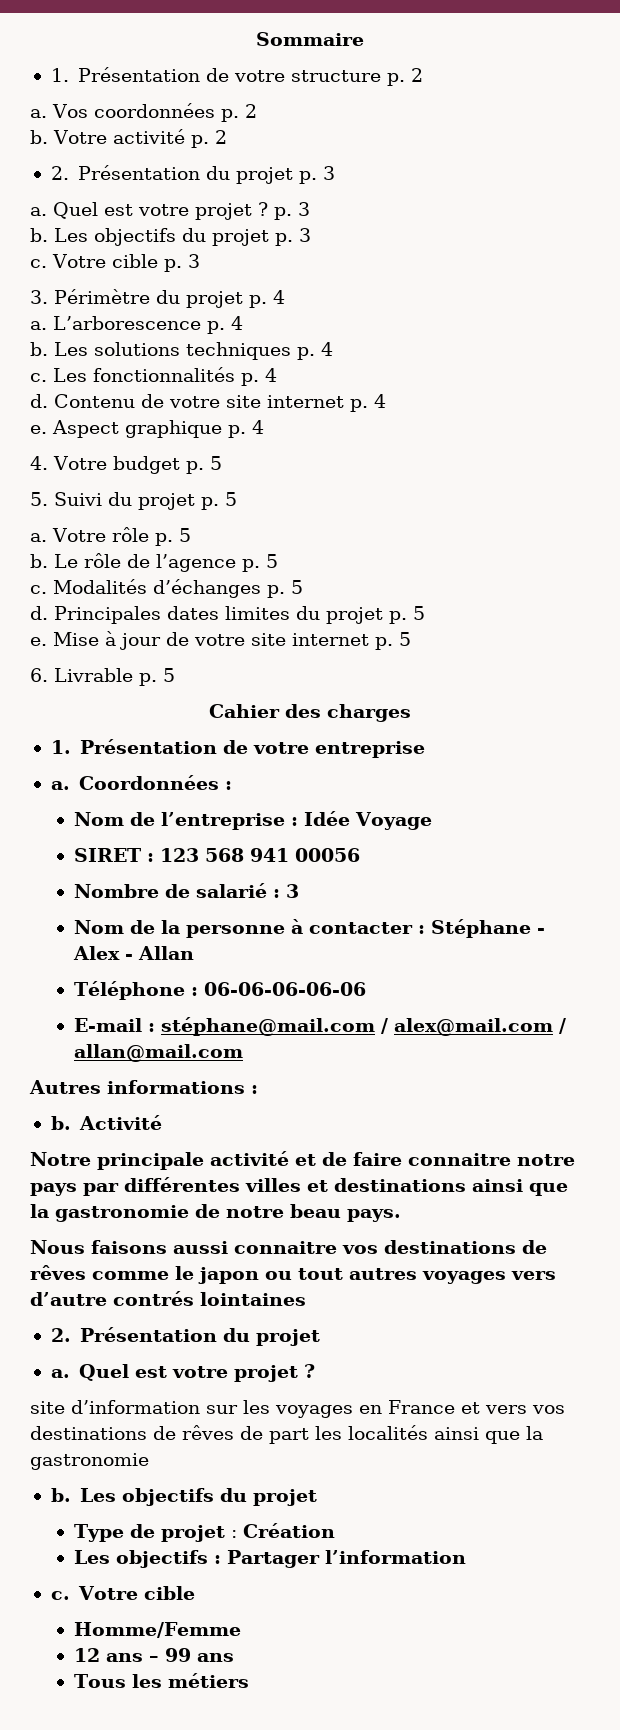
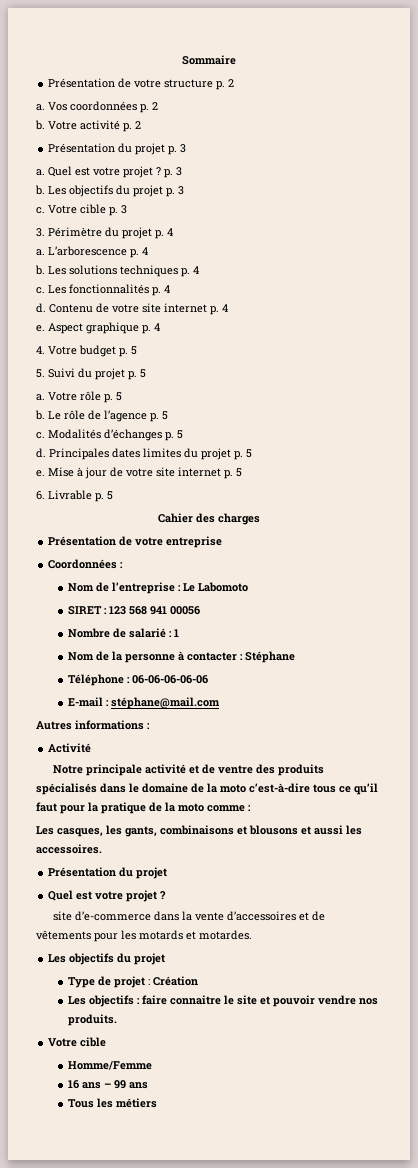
[50,68,69,82] 1. -> (236, 60) none
[50,166,69,180] 2. -> (141, 125) none
[50,740,71,754] 1. -> (260, 519) none
[50,781,70,790] a. -> (223, 542) none
[304,811,433,830] Idée Voyage -> [182,582,248,592] Le Labomoto
[286,884,300,898] 3 -> [173,629,179,637] 1
[537,928,546,934] [73,946,195,960] - Alex - Allan -> (295, 657) none
[381,1018,567,1036] [74,1044,244,1062] / alex@mail.com / allan@mail.com -> (220, 703) none
[50,1116,71,1130] b. -> (150, 726) none
[353,1152,575,1166] [30,1177,568,1196] [30,1204,401,1222] [30,1240,547,1254] [30,1265,556,1284] [30,1291,306,1306] [50,1328,71,1342] faire connaitre notre pays par différentes villes et destinations ainsi que la gastronomie de notre beau pays. // Nous faisons aussi connaitre vos destinations de rêves comme le japon ou tout autres voyages vers d’autre contrés lointaines // 2. -> [218,764,325,776] [36,783,378,795] [36,802,251,814] [36,825,362,837] [36,844,102,854] ventre des produits spécialisés dans le domaine de la moto c’est-à-dire tous ce qu’il faut pour la pratique de la moto comme : // Les casques, les gants, combinaisons et blousons et aussi les accessoires. //
[50,1369,70,1378] a. -> (168, 873) none
[71,1400,565,1418] [30,1425,543,1444] [30,1453,149,1470] [50,1488,71,1502] d’information sur les voyages en France et vers vos destinations de rêves de part les localités ainsi que la gastronomie // b. -> [75,911,326,921] [36,930,252,942] d’e-commerce dans la vente d’accessoires et de vêtements pour les motards et motardes. //
[227,1550,467,1568] [50,1591,70,1600] Partager l’information // c. -> [141,995,378,1007] [67,1014,117,1026] faire connaitre le site et pouvoir vendre nos produits. //
[74,1648,101,1662] 12 -> [67,1080,79,1089] 16

